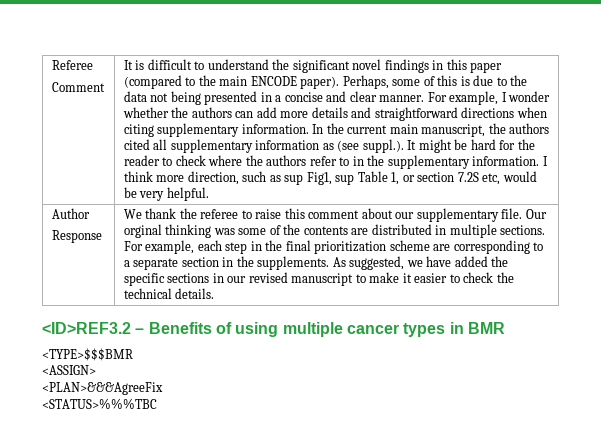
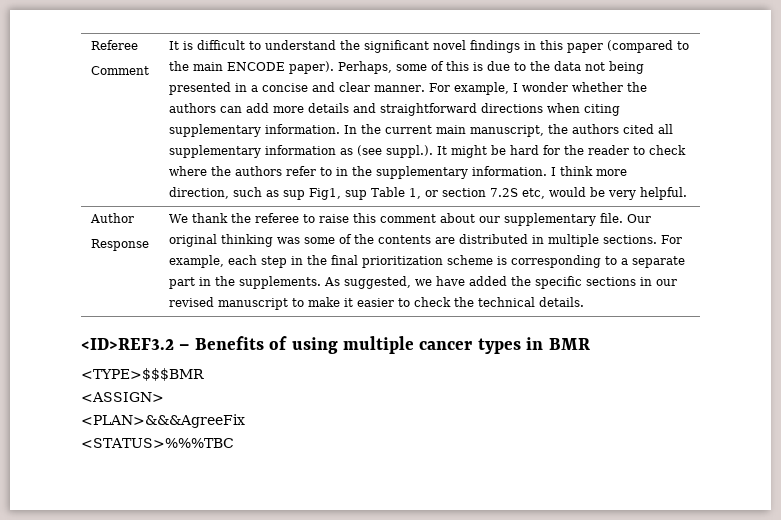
[123,224,162,238] orginal -> [168,234,217,247] original
[433,244,451,251] are -> [496,256,507,265] is
[181,257,219,267] section -> [168,277,195,289] part

